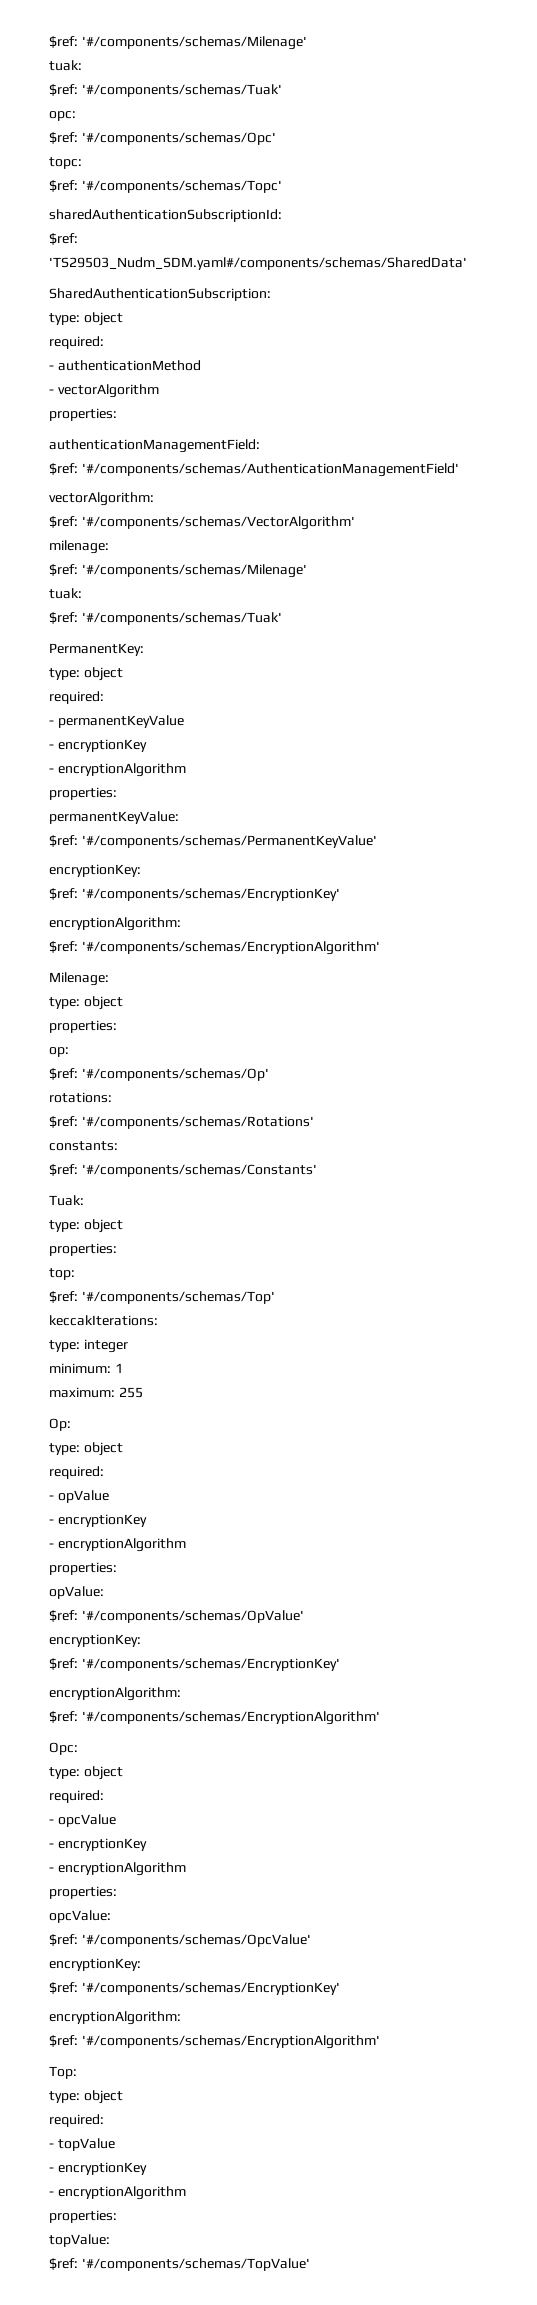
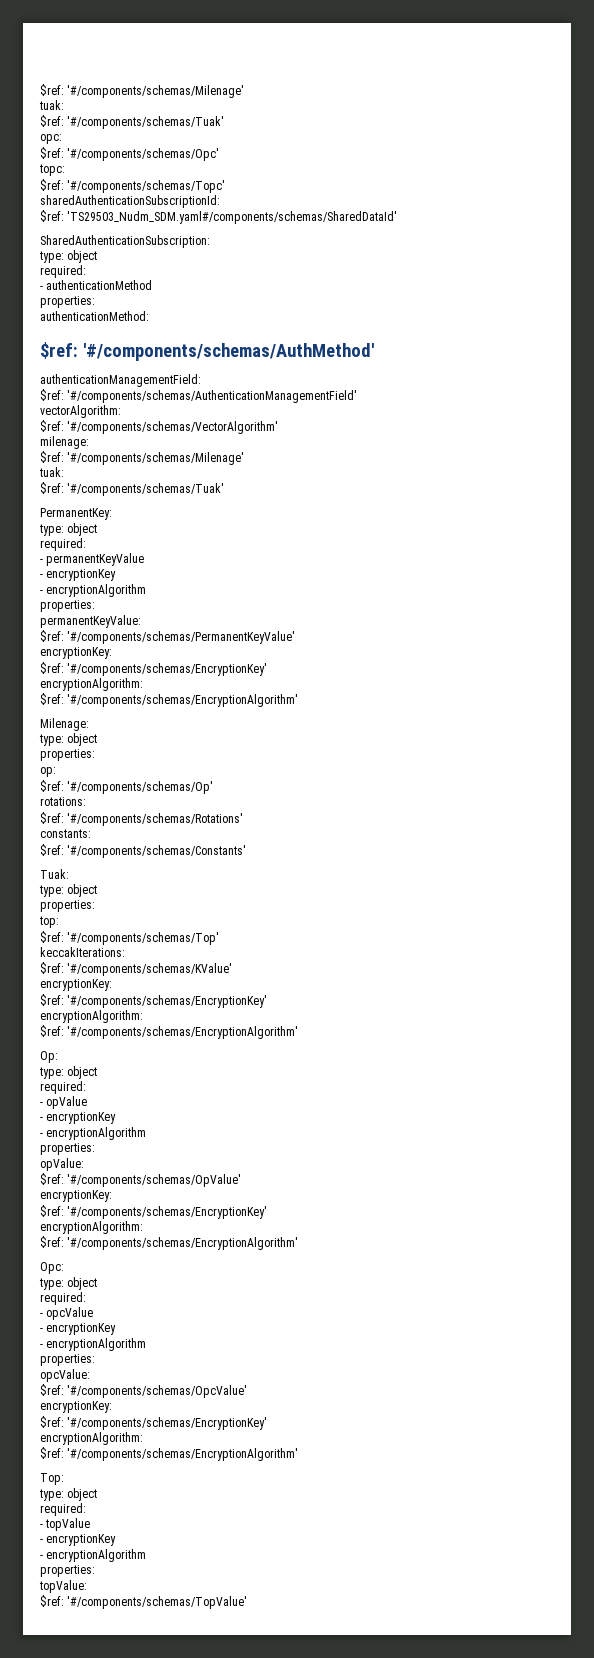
[49,257,467,270] 'TS29503_Nudm_SDM.yaml#/components/schemas/SharedData' -> [67,211,398,224] 'TS29503_Nudm_SDM.yaml#/components/schemas/SharedDataId'
[49,384,159,398] [49,408,117,421] - vectorAlgorithm // properties: -> [40,296,95,308] [40,311,149,321] [40,342,374,361] properties: // authenticationMethod: // $ref: '#/components/schemas/AuthMethod'
[49,1339,128,1353] [49,1363,123,1374] [49,1387,143,1398] type: integer // minimum: 1 // maximum: 255 -> [40,962,233,976] [40,979,112,991] [40,994,268,1008] [40,1010,143,1023] [40,1025,299,1039] $ref: '#/components/schemas/KValue' // encryptionKey: // $ref: '#/components/schemas/EncryptionKey' // encryptionAlgorithm: // $ref: '#/components/schemas/EncryptionAlgorithm'

